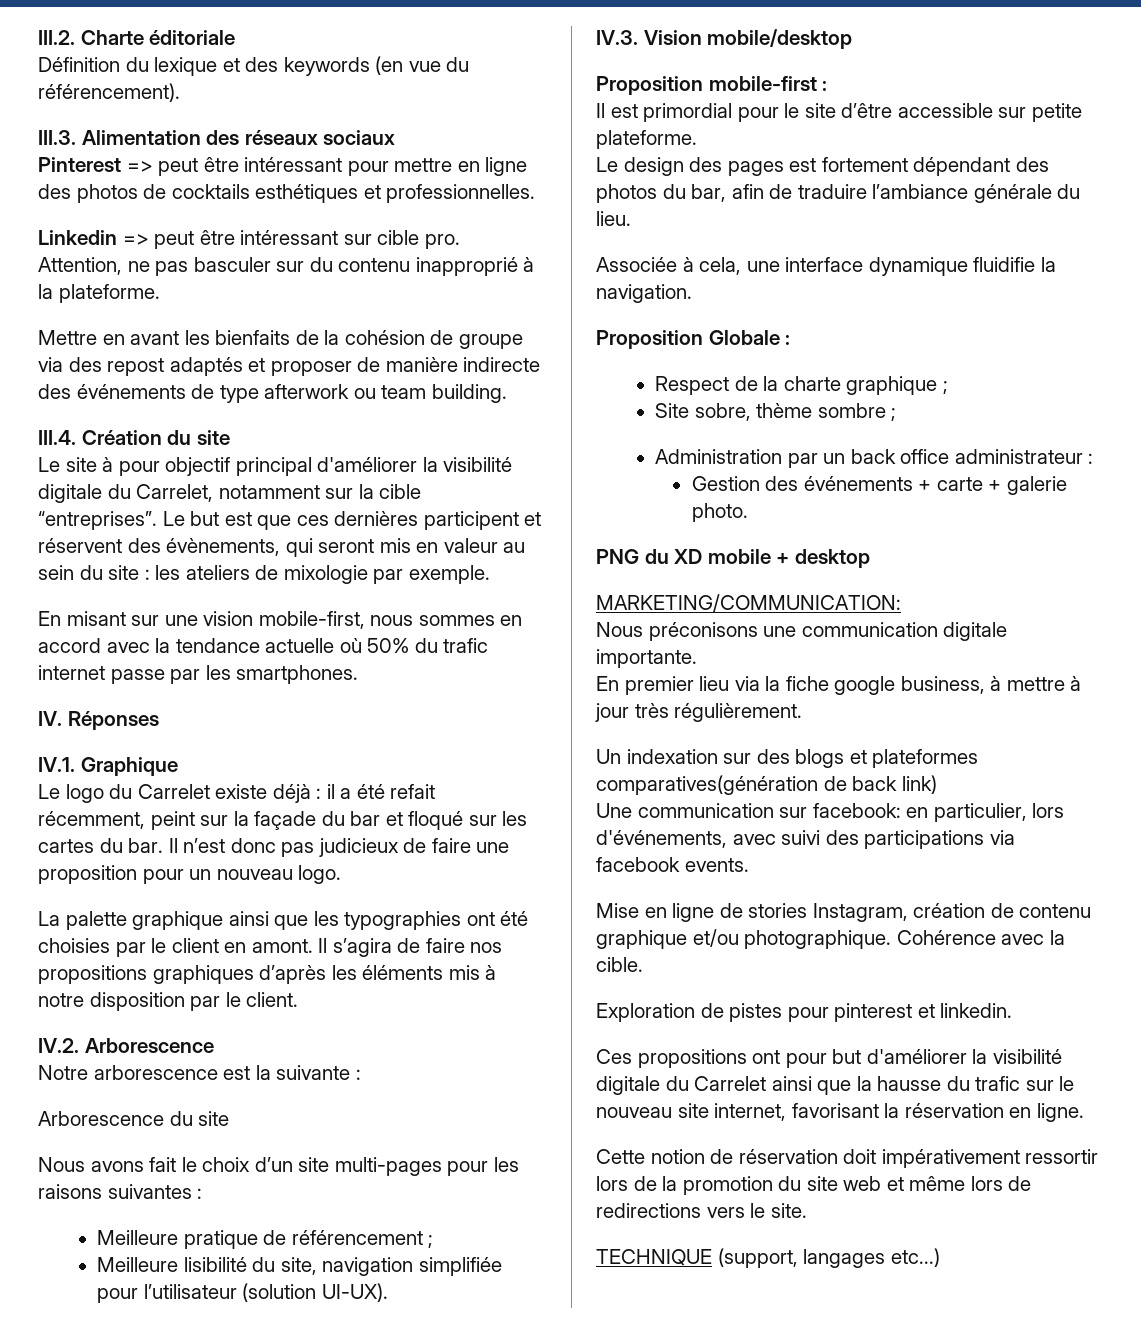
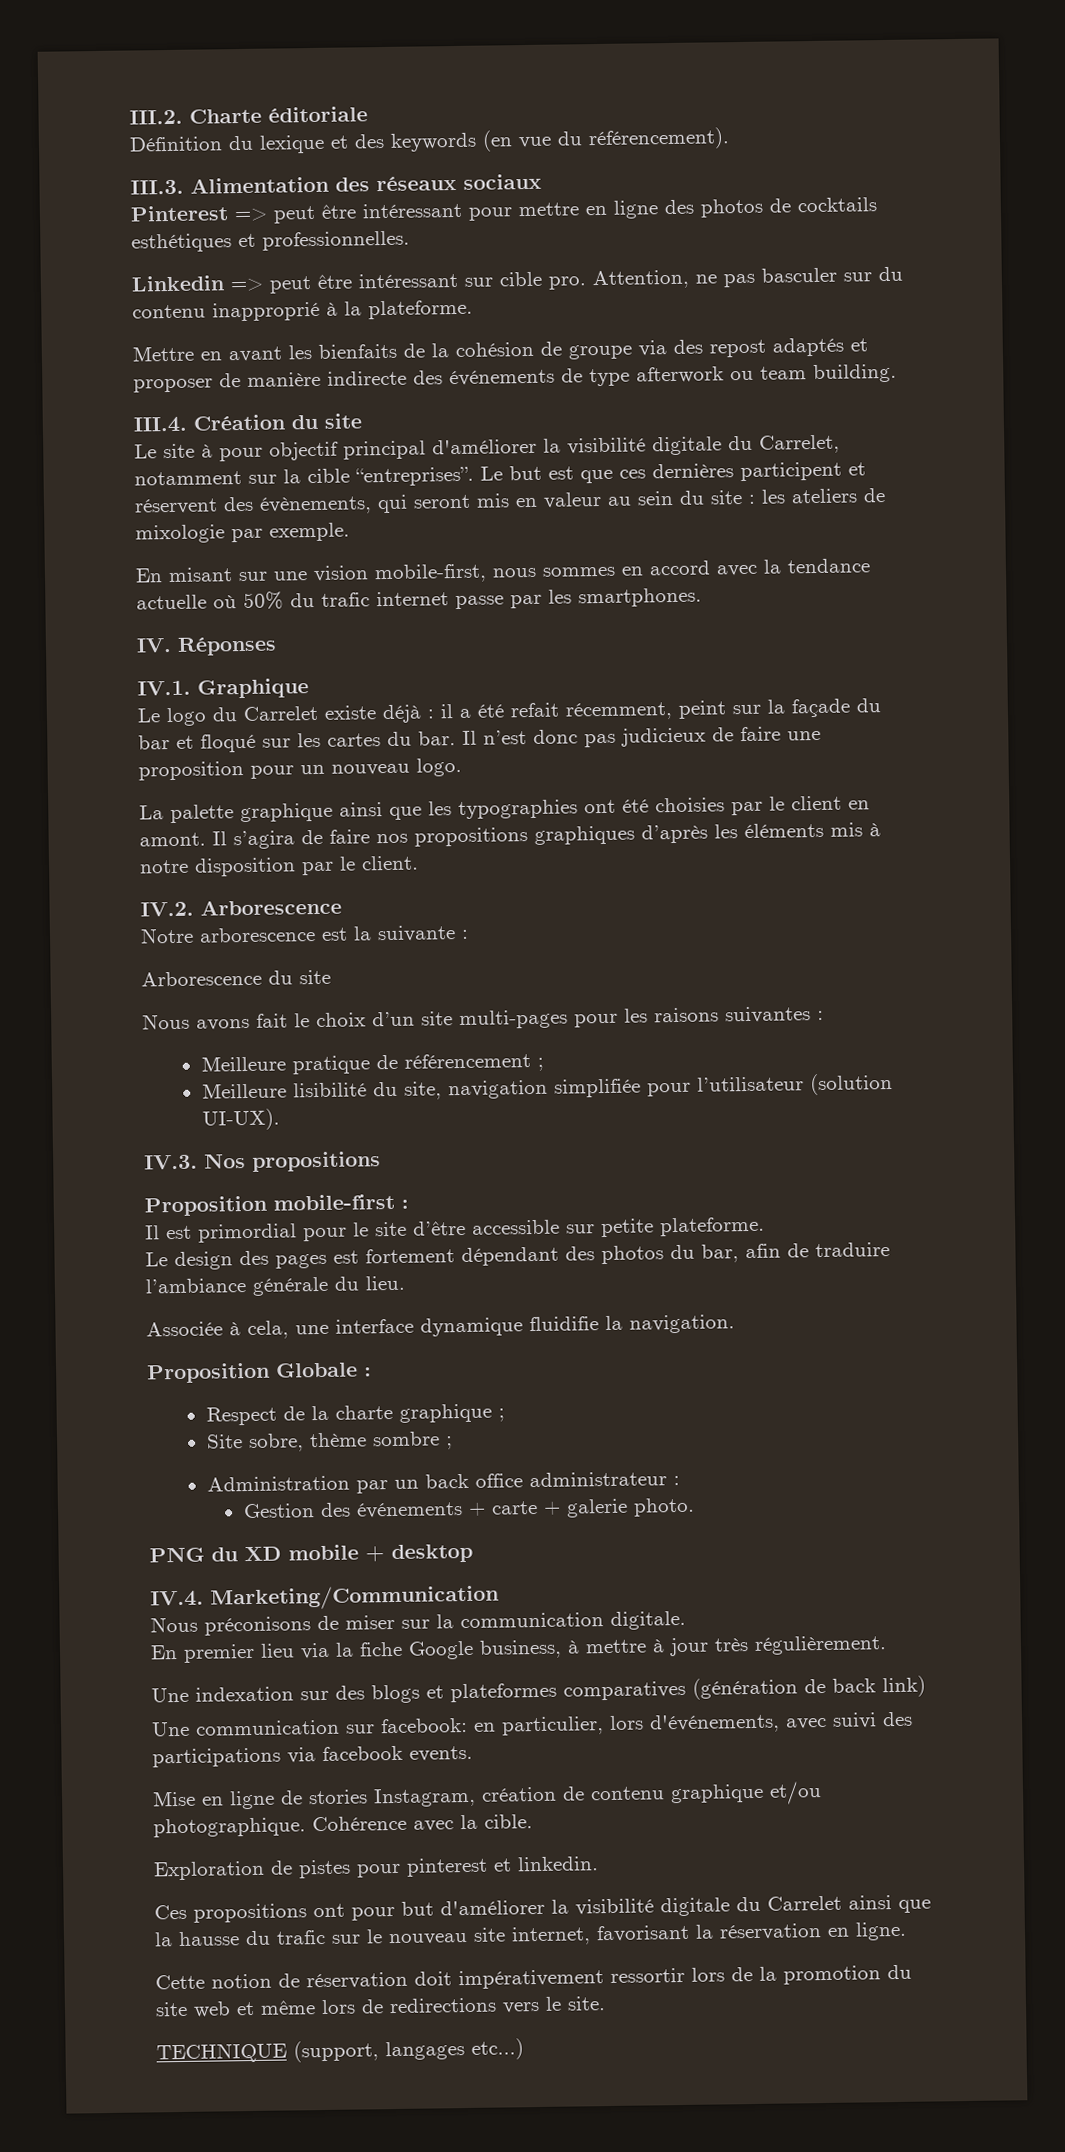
[643,29,853,49] Vision mobile/desktop -> [204,1151,381,1172] Nos propositions
[596,594,901,612] MARKETING/COMMUNICATION: -> [150,1584,499,1611] IV.4. Marketing/Communication
[763,622,1008,641] [596,649,697,668] une communication digitale importante. -> [317,1610,686,1631] de miser sur la communication digitale.
[834,676,896,695] google -> [408,1640,474,1660] Google
[596,749,621,764] Un -> [151,1687,189,1703] Une
[596,775,818,795] comparatives(génération -> [563,1677,798,1701] comparatives (génération

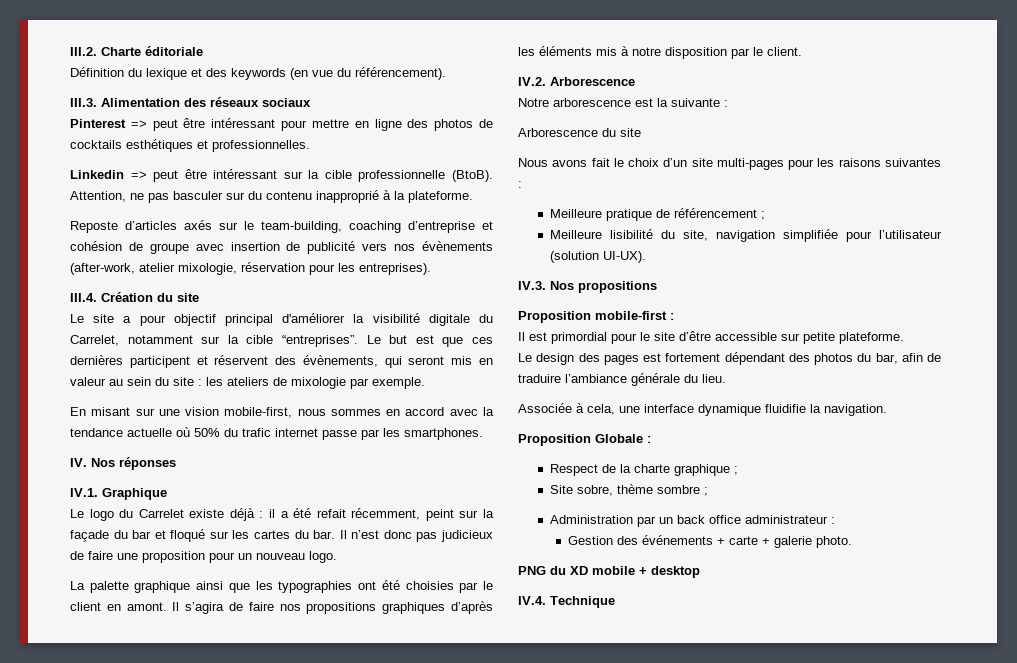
[499,271,587,290] cible pro. -> [308,170,493,182] la cible professionnelle (BtoB).
[132,337,868,363] [133,363,897,393] Mettre en avant les bienfaits de la cohésion de groupe via des repost adaptés et proposer de manière indirecte des événements de type afterwork ou team building. -> [70,220,493,233] [70,241,494,254] [70,262,431,275] Reposte d’articles axés sur le team-building, coaching d’entreprise et cohésion de groupe avec insertion de publicité vers nos évènements (after-work, atelier mixologie, réservation pour les entreprises).
[201,444,213,458] à -> [123,316,132,323] a
[177,636,277,656] Réponses -> [91,457,176,470] Nos réponses
[210,1584,499,1611] [150,1610,686,1636] [150,1635,887,1663] [151,1675,926,1704] [151,1711,913,1737] [152,1745,473,1768] [152,1781,822,1810] [153,1814,533,1838] [153,1856,599,1881] [154,1895,931,1923] [154,1921,907,1947] [155,1964,912,1990] [155,1996,606,2018] [156,2038,524,2064] Marketing/Communication // Nous préconisons de miser sur la communication digitale. // En premier lieu via la fiche Google business, à mettre à jour très régulièrement. // Une indexation sur des blogs et plateformes comparatives (génération de back link) // Une communication sur facebook: en particulier, lors d'événements, avec suivi des participations via facebook events. // Mise en ligne de stories Instagram, création de contenu graphique et/ou photographique. Cohérence avec la cible. // Exploration de pistes pour pinterest et linkedin. // Ces propositions ont pour but d'améliorer la visibilité digitale du Carrelet ainsi que la hausse du trafic sur le nouveau site internet, favorisant la réservation en ligne. // Cette notion de réservation doit impérativement ressortir lors de la promotion du site web et même lors de redirections vers le site. // TECHNIQUE (support, langages etc...) -> [550,596,615,608] Technique

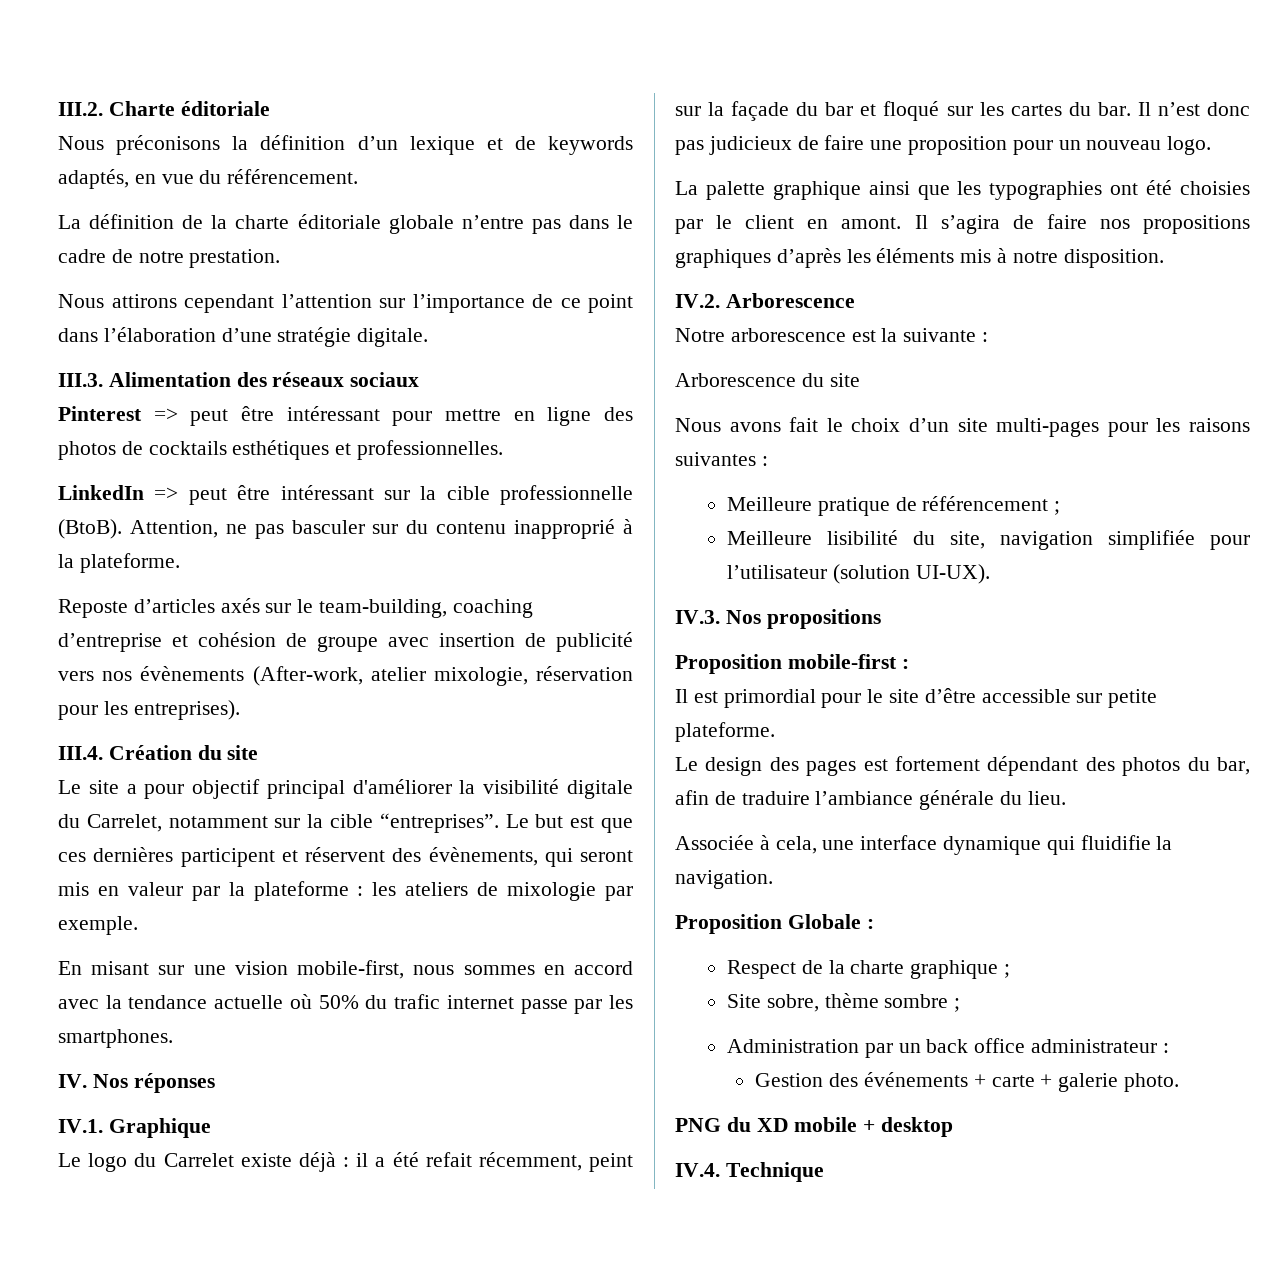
[70,67,446,80] Définition du lexique et des keywords (en vue du référencement). -> [58,135,633,155] [58,169,359,189] [58,214,634,234] [58,249,281,268] [58,294,633,313] [58,327,429,347] Nous préconisons la définition d’un lexique et de keywords adaptés, en vue du référencement. // La définition de la charte éditoriale globale n’entre pas dans le cadre de notre prestation. // Nous attirons cependant l’attention sur l’importance de ce point dans l’élaboration d’une stratégie digitale.
[70,170,124,179] Linkedin -> [58,485,144,500] LinkedIn
[70,263,135,275] (after-work, -> [252,666,363,686] (After-work,
[109,377,194,386] au sein du site -> [191,881,349,901] par la plateforme
[665,47,802,59] disposition par le client. -> [1063,249,1164,268] disposition.
(761, 410) none -> [1046,836,1075,855] qui

